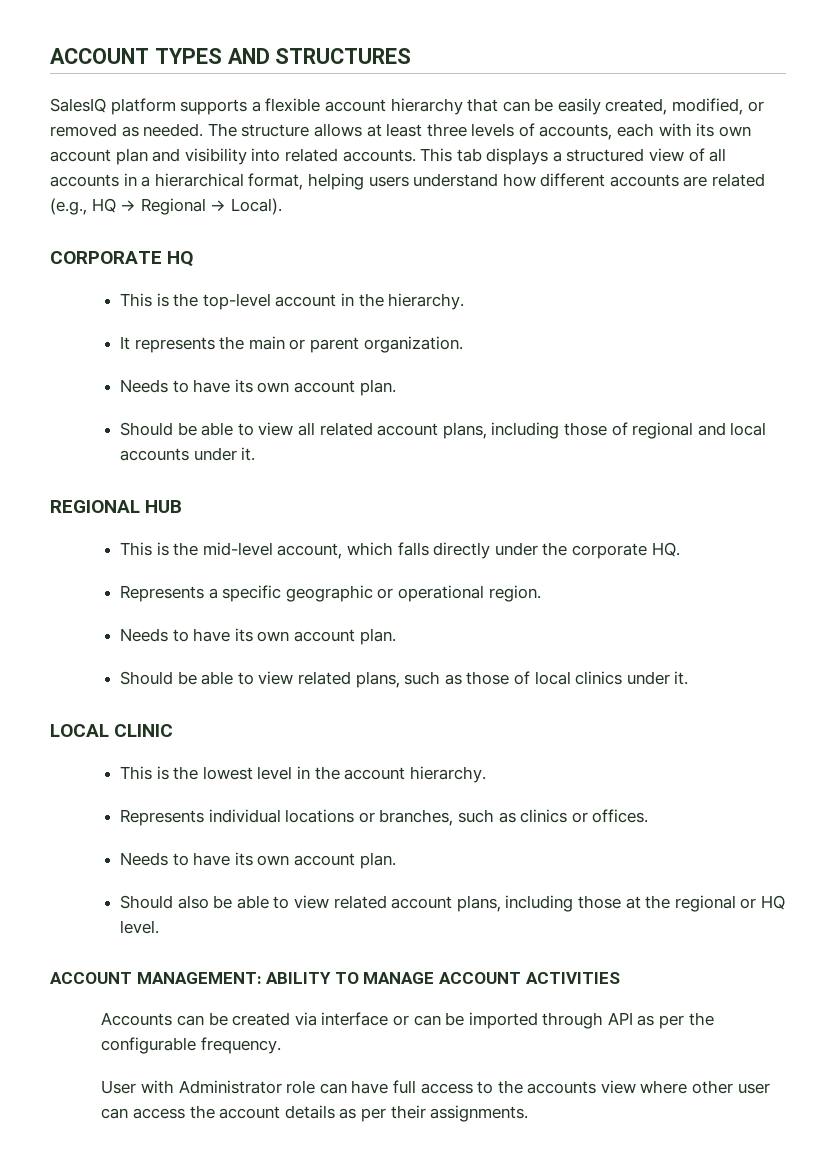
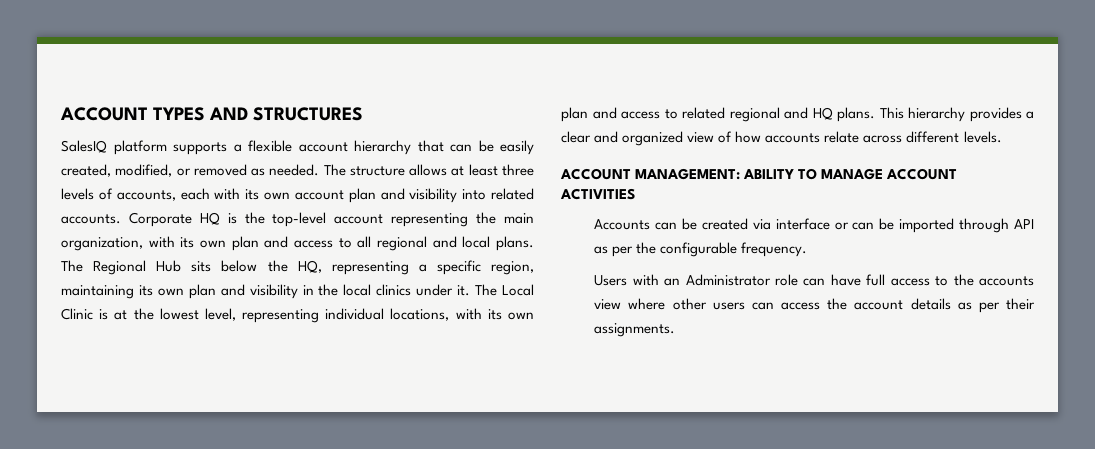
[420,148,727,165] [50,173,766,190] [50,198,282,215] [50,251,194,267] [120,293,465,310] [120,336,463,353] [120,379,396,396] [120,422,767,439] [120,447,256,461] [50,500,183,513] [120,542,680,559] [120,585,541,602] [120,628,396,645] [120,671,689,688] [50,724,174,737] [120,766,486,783] [120,809,649,826] [120,852,396,869] [120,895,785,912] [120,920,160,934] This tab displays a structured view of all accounts in a hierarchical format, helping users understand how different accounts are related (e.g., HQ → Regional → Local). // CORPORATE HQ // This is the top-level account in the hierarchy. // It represents the main or parent organization. // Needs to have its own account plan. // Should be able to view all related account plans, including those of regional and local accounts under it. // REGIONAL HUB // This is the mid-level account, which falls directly under the corporate HQ. // Represents a specific geographic or operational region. // Needs to have its own account plan. // Should be able to view related plans, such as those of local clinics under it. // LOCAL CLINIC // This is the lowest level in the account hierarchy. // Represents individual locations or branches, such as clinics or offices. // Needs to have its own account plan. // Should also be able to view related account plans, including those at the regional or HQ level. -> [128,212,535,227] [61,236,535,251] [61,260,534,275] [61,284,534,299] [61,308,534,323] [561,107,1034,122] [561,131,1002,146] Corporate HQ is the top-level account representing the main organization, with its own plan and access to all regional and local plans. The Regional Hub sits below the HQ, representing a specific region, maintaining its own plan and visibility in the local clinics under it. The Local Clinic is at the lowest level, representing individual locations, with its own plan and access to related regional and HQ plans. This hierarchy provides a clear and organized view of how accounts relate across different levels.
[101,1080,174,1094] User with -> [594,274,681,286] Users with an
[737,1083,770,1094] user -> [712,302,745,310] users

